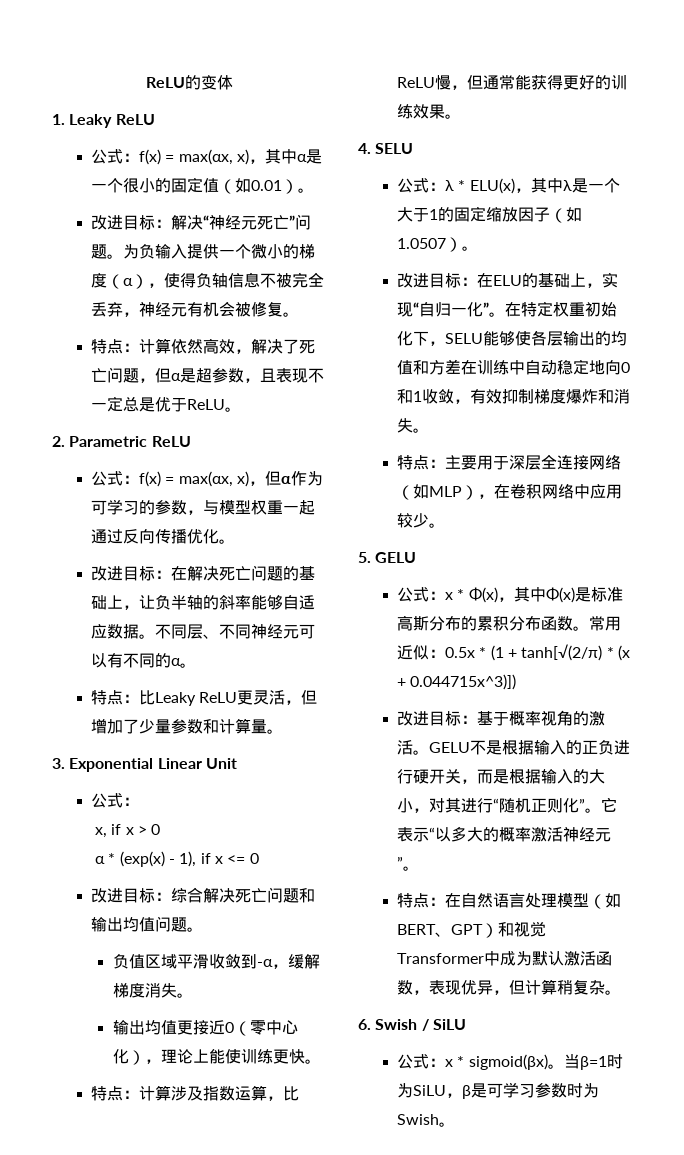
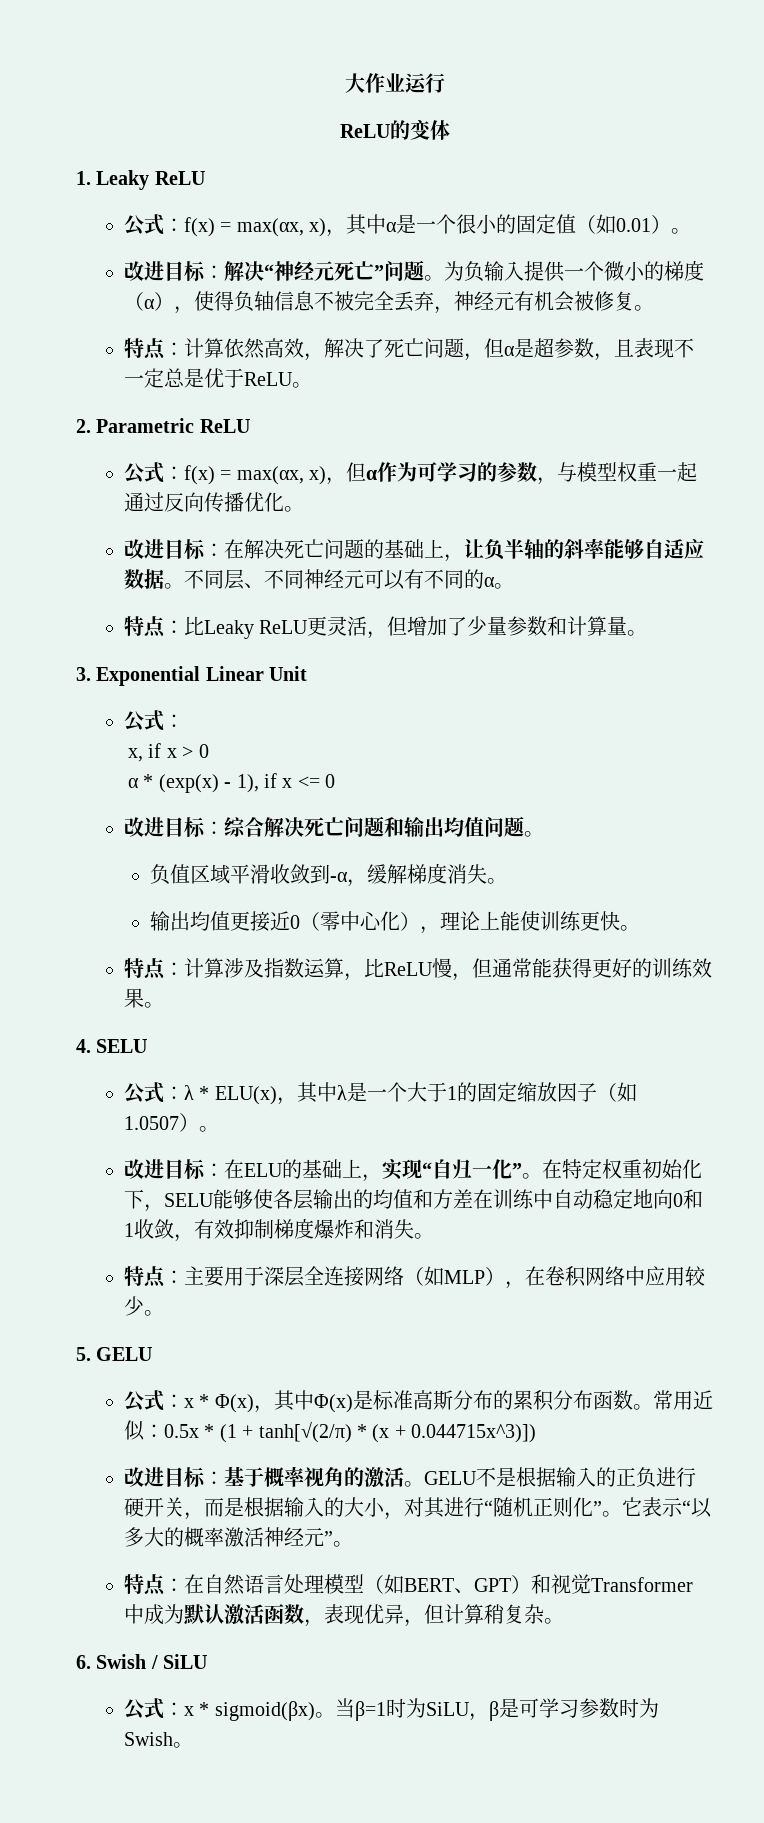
(145, 82) none -> [344,73,445,93] 大作业运行 //

